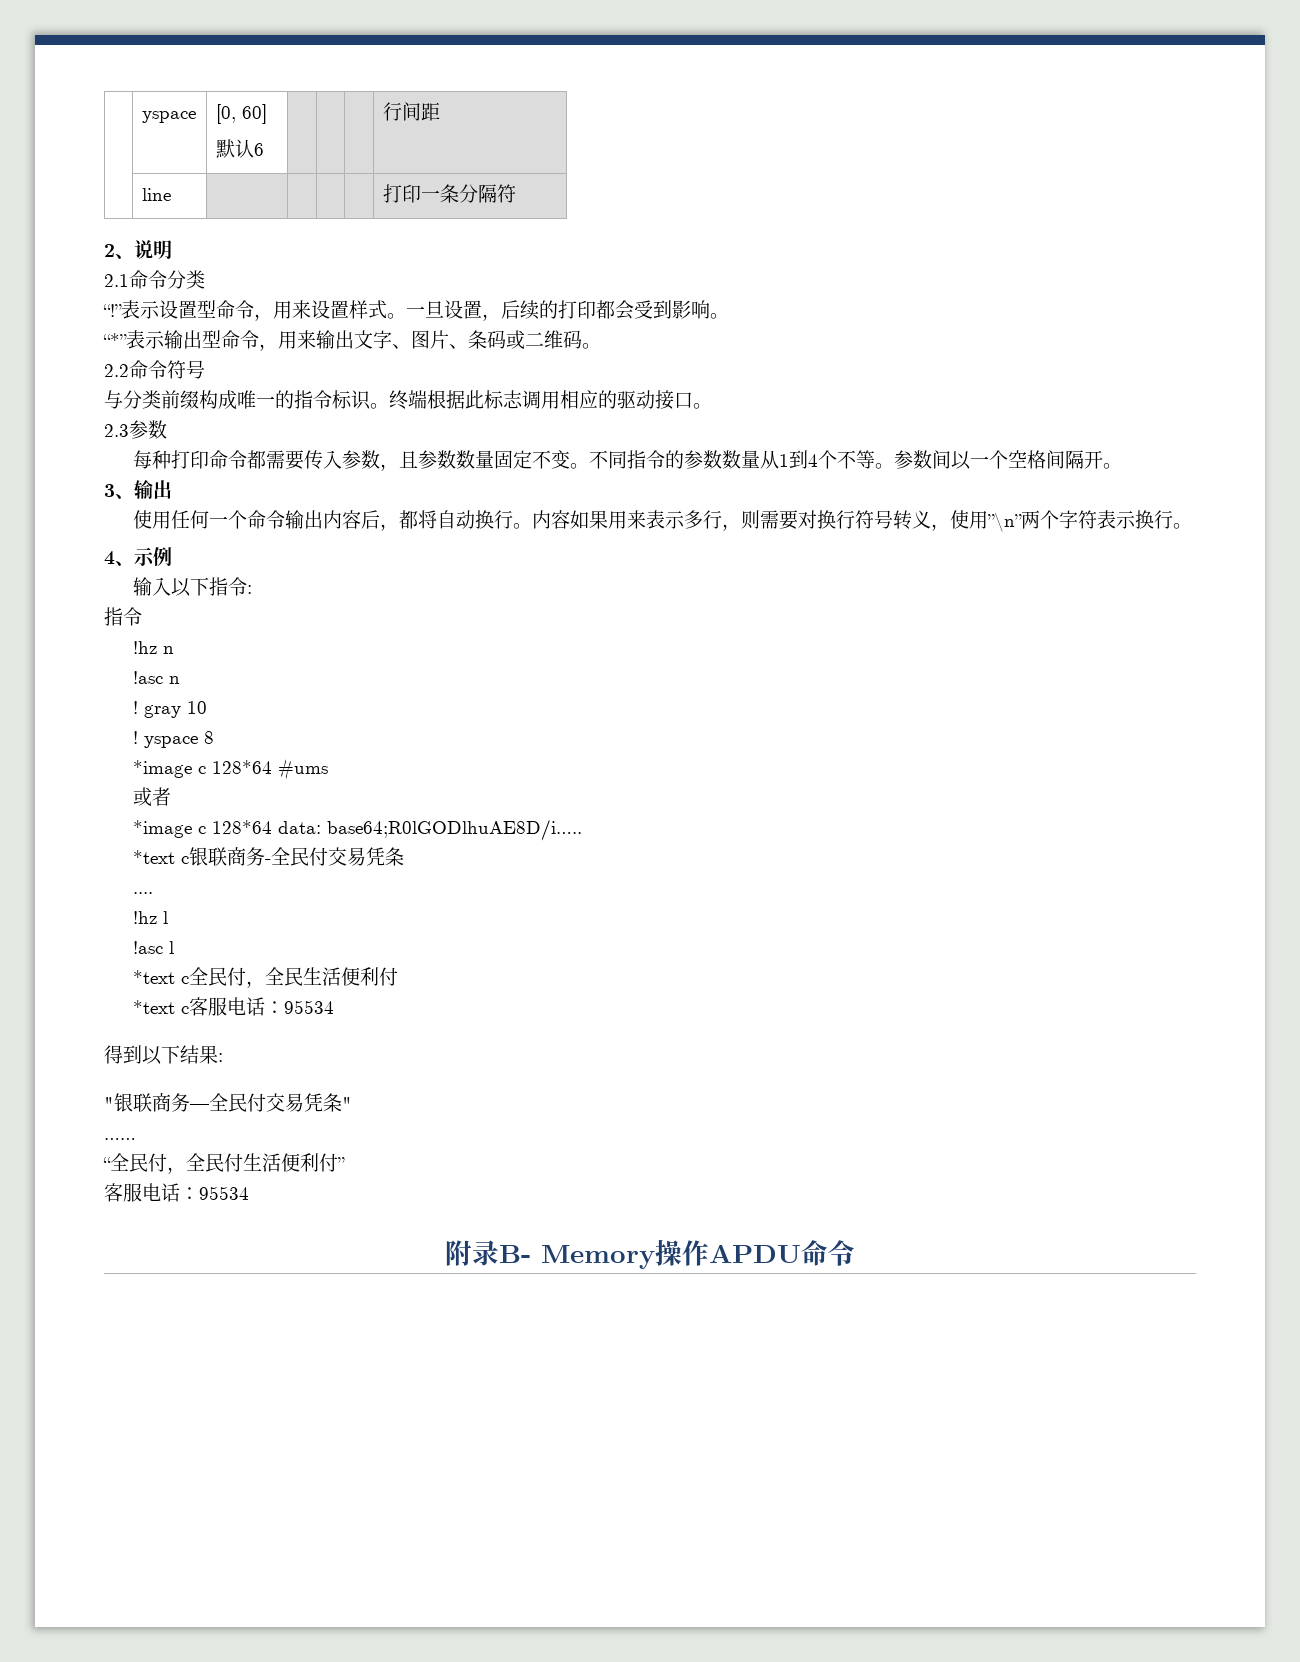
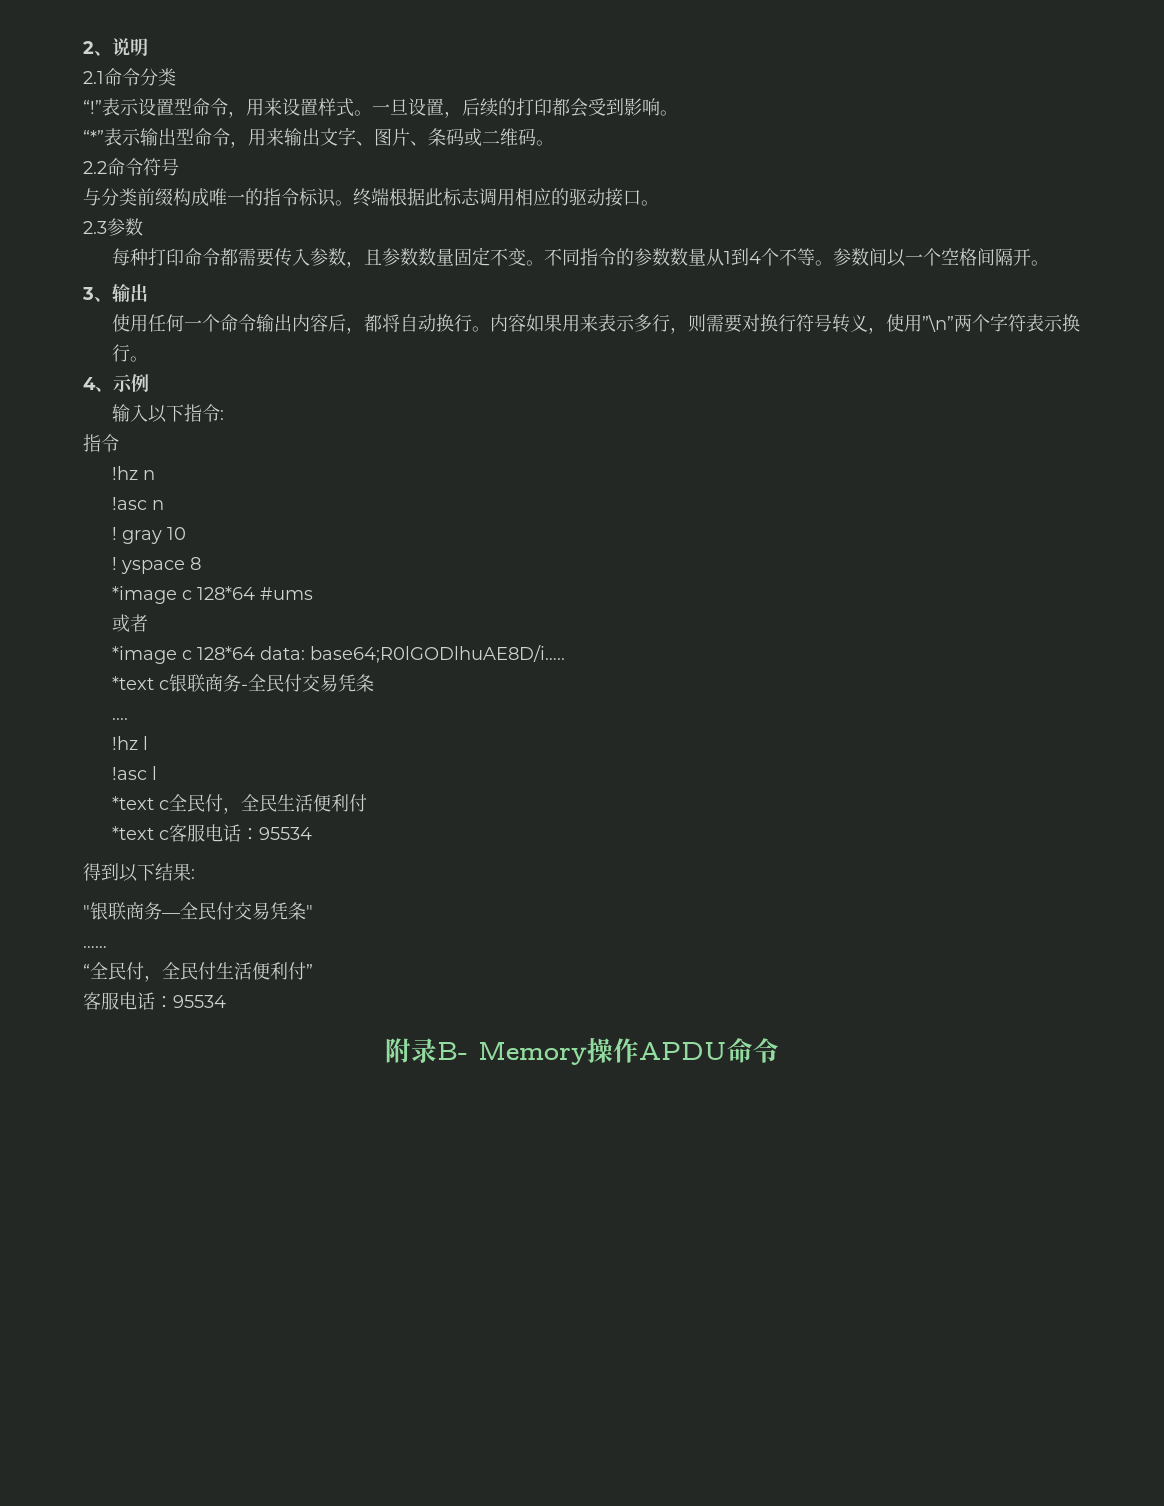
[141,111,196,123] [215,104,267,124] [215,139,264,158] [382,102,440,121] [141,188,171,201] [382,184,516,203] | yspace | [0, 60] // 默认6 | | | | 行间距 // | line | | | | | 打印一条分隔符 // -> (83, 47) none

